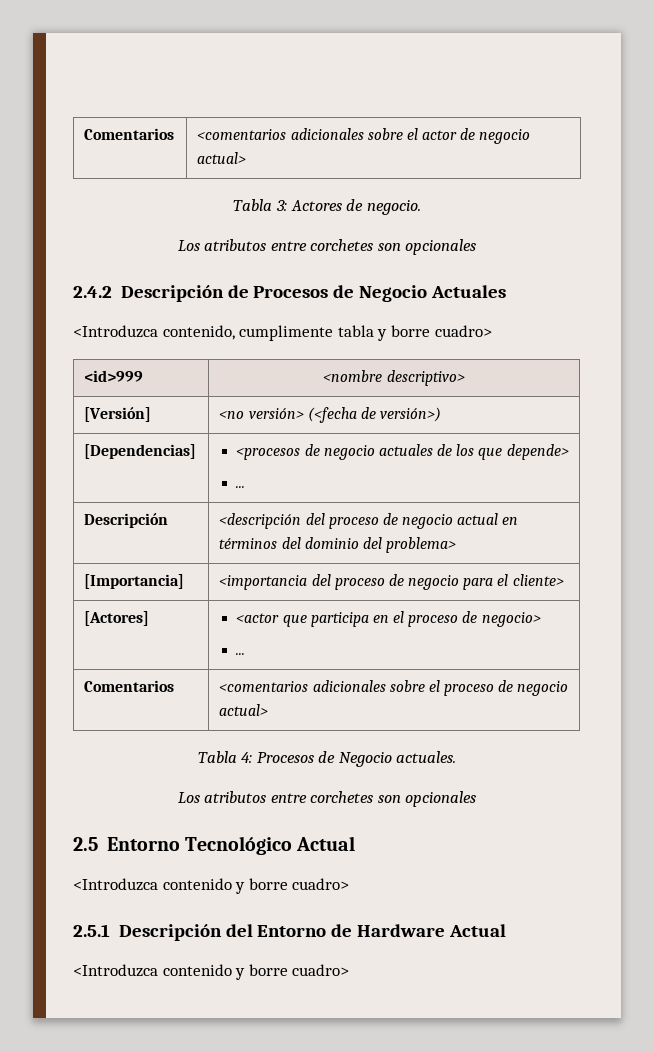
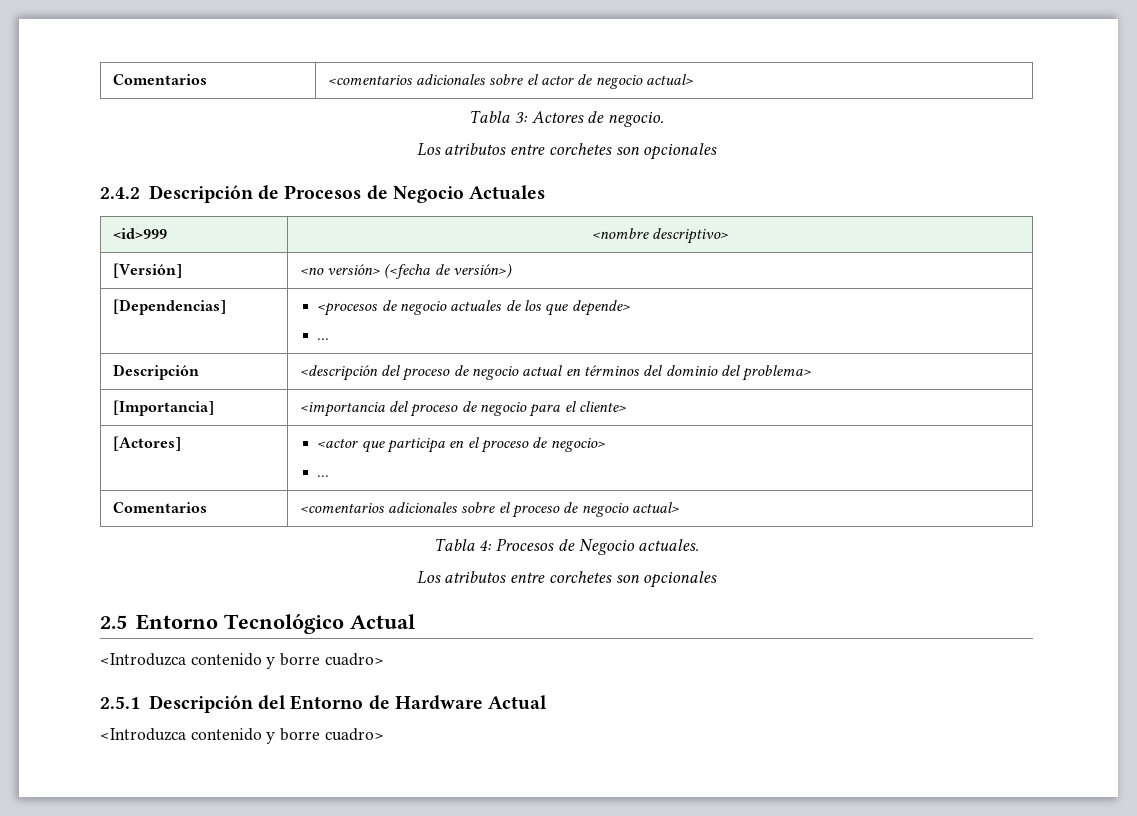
[73,325,492,341] // <Introduzca contenido, cumplimente tabla y borre cuadro> -> (546, 192) none

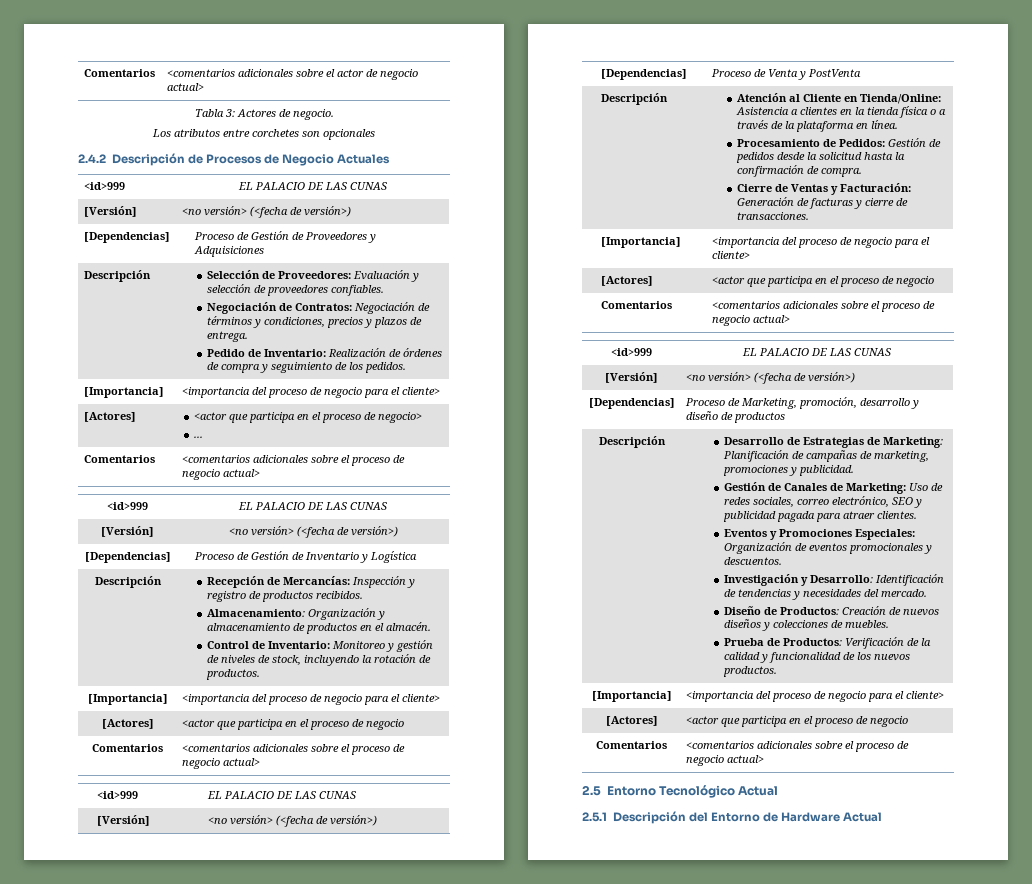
[591,228,729,244] [112,263,182,278] [299,263,512,279] [112,299,226,315] [317,300,630,316] [317,338,330,340] [112,364,199,380] [299,365,812,381] <nombre descriptivo> // [Versión] | <no versión> (<fecha de versión>) // [Dependencias] | <procesos de negocio actuales de los que depende> // ... // Descripción | <descripción del proceso de negocio actual en términos del dominio del problema> -> [238,182,388,190] [83,206,137,217] [181,206,351,218] [83,232,170,243] [193,231,376,243] [193,246,264,257] [83,270,151,282] [206,270,419,282] [206,284,384,296] [206,302,430,314] [206,316,422,328] [206,331,248,342] [206,348,442,357] [206,362,406,373] EL PALACIO DE LAS CUNAS // [Versión] | <no versión> (<fecha de versión>) // [Dependencias] | Proceso de Gestión de Proveedores y Adquisiciones // Descripción | Selección de Proveedores: Evaluación y selección de proveedores confiables. // Negociación de Contratos: Negociación de términos y condiciones, precios y plazos de entrega. // Pedido de Inventario: Realización de órdenes de compra y seguimiento de los pedidos.
[433,538,700,555] [416,571,718,588] // Tabla 4: Procesos de Negocio actuales. // Los atributos entre corchetes son opcionales -> [107,502,148,510] [238,502,388,510] [101,526,154,537] [228,526,398,538] [84,552,171,563] [193,551,417,563] [94,576,162,588] [206,576,415,588] [206,591,363,602] [206,608,385,620] [206,622,431,634] [206,640,433,652] [206,654,431,666] [205,669,260,680] [87,694,168,705] [181,694,440,705] [101,719,154,729] [181,719,404,730] [92,744,163,752] [181,744,405,755] [181,758,260,769] [96,791,138,799] [206,791,357,799] [96,815,150,826] [207,815,377,827] [600,69,687,80] [710,69,861,80] [600,93,668,105] [736,93,941,104] [735,106,946,118] [736,120,898,132] [736,138,941,147] [735,152,905,163] [736,165,862,177] [736,183,911,195] [736,197,908,209] [736,212,809,220] [600,237,681,248] [711,237,930,248] [711,251,750,259] [600,276,653,286] [711,276,934,287] [600,301,672,309] [711,301,935,312] [711,315,790,326] [611,348,652,356] [742,348,892,356] [605,372,658,383] [685,372,855,384] [588,398,675,409] [684,397,919,409] [685,411,785,423] [598,436,666,448] [723,437,943,448] [722,450,929,462] [722,465,854,476] [723,482,943,494] [723,496,922,508] [722,511,917,522] [723,529,915,540] [723,542,932,554] [723,557,782,565] [723,574,944,586] [723,589,927,600] [723,606,939,616] [723,619,889,631] [723,637,931,649] [723,652,910,663] [722,666,777,677] [591,691,672,702] [685,691,944,702] [605,716,658,726] [685,716,908,727] [596,741,667,749] [685,741,909,752] [685,755,764,766] // <id>999 | EL PALACIO DE LAS CUNAS // [Versión] | <no versión> (<fecha de versión>) // [Dependencias] | Proceso de Gestión de Inventario y Logística // Descripción | Recepción de Mercancías: Inspección y registro de productos recibidos. // Almacenamiento: Organización y almacenamiento de productos en el almacén. // Control de Inventario: Monitoreo y gestión de niveles de stock, incluyendo la rotación de productos. // [Importancia] | <importancia del proceso de negocio para el cliente> // [Actores] | <actor que participa en el proceso de negocio // Comentarios | <comentarios adicionales sobre el proceso de negocio actual> // <id>999 | EL PALACIO DE LAS CUNAS // [Versión] | <no versión> (<fecha de versión>) // [Dependencias] | Proceso de Venta y PostVenta // Descripción | Atención al Cliente en Tienda/Online: Asistencia a clientes en la tienda física o a través de la plataforma en línea. // Procesamiento de Pedidos: Gestión de pedidos desde la solicitud hasta la confirmación de compra. // Cierre de Ventas y Facturación: Generación de facturas y cierre de transacciones. // [Importancia] | <importancia del proceso de negocio para el cliente> // [Actores] | <actor que participa en el proceso de negocio // Comentarios | <comentarios adicionales sobre el proceso de negocio actual> // <id>999 | EL PALACIO DE LAS CUNAS // [Versión] | <no versión> (<fecha de versión>) // [Dependencias] | Proceso de Marketing, promoción, desarrollo y diseño de productos // Descripción | Desarrollo de Estrategias de Marketing: Planificación de campañas de marketing, promociones y publicidad. // Gestión de Canales de Marketing: Uso de redes sociales, correo electrónico, SEO y publicidad pagada para atraer clientes. // Eventos y Promociones Especiales: Organización de eventos promocionales y descuentos. // Investigación y Desarrollo: Identificación de tendencias y necesidades del mercado. // Diseño de Productos: Creación de nuevos diseños y colecciones de muebles. // Prueba de Productos: Verificación de la calidad y funcionalidad de los nuevos productos. // [Importancia] | <importancia del proceso de negocio para el cliente> // [Actores] | <actor que participa en el proceso de negocio // Comentarios | <comentarios adicionales sobre el proceso de negocio actual>
[100,653,384,669] // <Introduzca contenido y borre cuadro> -> (778, 791) none
[100,728,384,744] // <Introduzca contenido y borre cuadro> -> (883, 817) none

